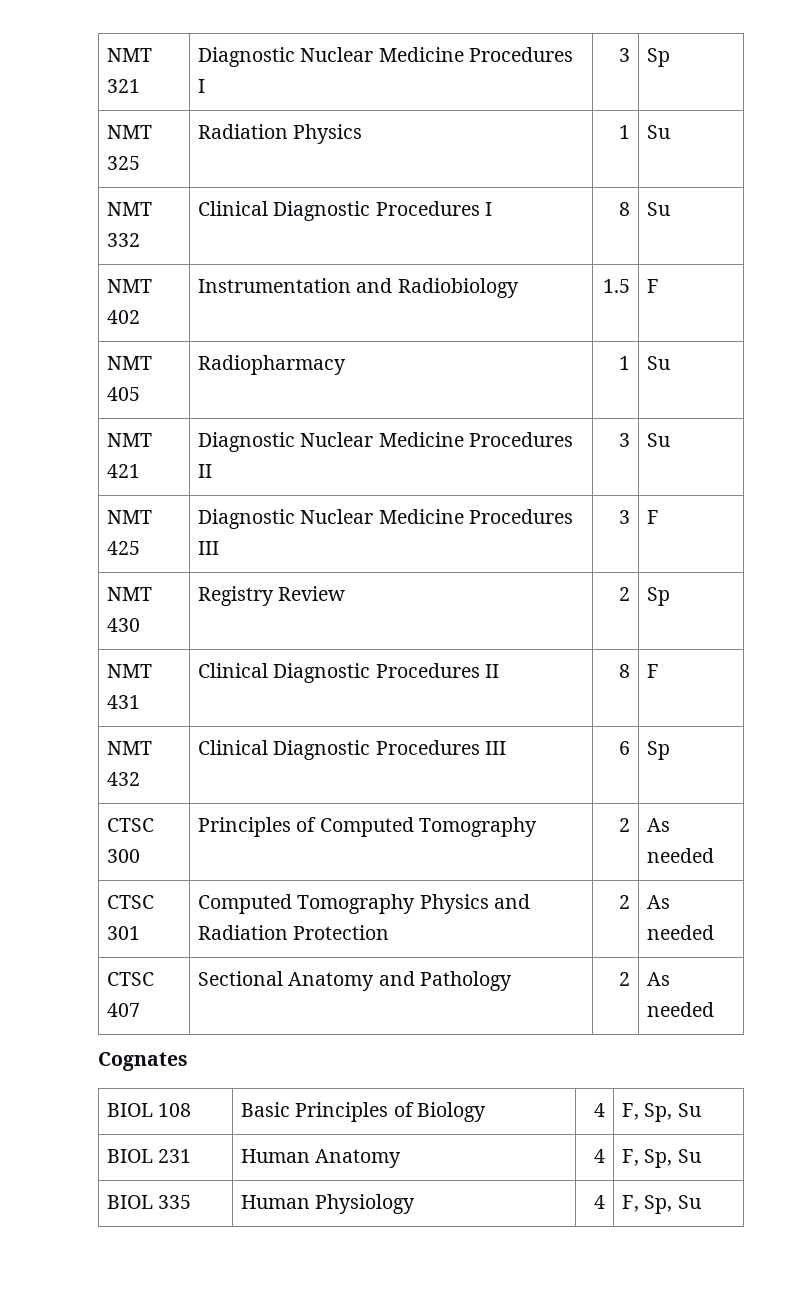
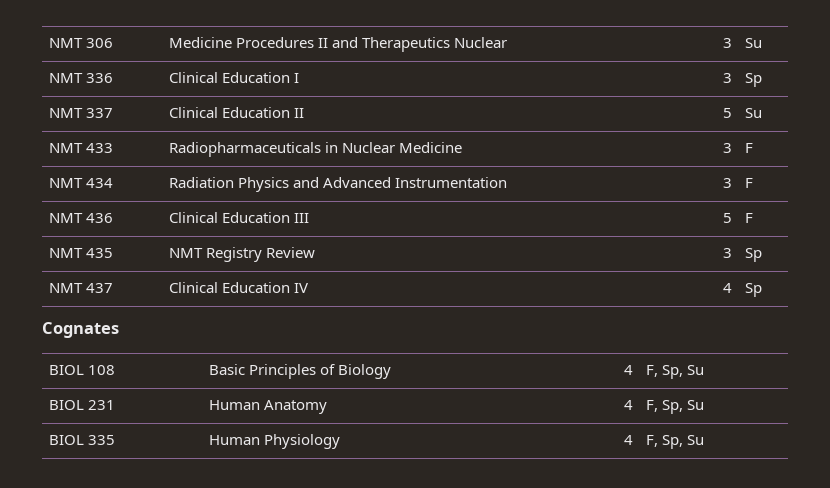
[107,48,153,62] [107,79,141,93] [198,47,573,67] [198,79,206,93] [618,48,630,62] [647,48,671,67] [107,125,153,139] [107,156,141,170] [198,124,363,144] [618,125,630,139] [647,125,671,139] [107,202,153,216] [107,233,141,247] [198,201,492,221] [618,202,630,216] [647,202,671,216] [107,279,153,293] [107,310,141,324] [198,278,519,298] [602,279,630,293] [647,279,660,293] [107,356,153,370] [107,387,141,401] [198,355,347,375] [618,356,630,370] [647,356,671,370] [107,433,153,447] [107,464,141,478] [198,432,573,452] [198,464,213,478] [618,433,630,447] [647,433,671,447] [107,510,153,524] [107,541,141,555] [198,509,573,529] [198,541,220,555] [618,510,630,524] [647,510,660,524] [107,587,153,601] [107,618,141,632] NMT 321 | Diagnostic Nuclear Medicine Procedures I | 3 | Sp // NMT 325 | Radiation Physics | 1 | Su // NMT 332 | Clinical Diagnostic Procedures I | 8 | Su // NMT 402 | Instrumentation and Radiobiology | 1.5 | F // NMT 405 | Radiopharmacy | 1 | Su // NMT 421 | Diagnostic Nuclear Medicine Procedures II | 3 | Su // NMT 425 | Diagnostic Nuclear Medicine Procedures III | 3 | F // NMT 430 | -> [48,38,114,48] [168,37,508,52] [723,38,733,48] [744,38,762,48] [48,73,114,83] [168,72,300,83] [723,73,733,83] [744,73,762,87] [48,108,114,118] [168,107,305,118] [723,108,733,118] [744,108,762,118] [48,143,114,153] [168,142,463,157] [723,143,733,153] [744,143,753,153] [48,178,114,188] [168,177,508,192] [723,178,733,188] [744,178,753,188] [48,213,114,223] [168,212,310,223] [723,213,733,223] [744,213,753,223] [48,248,114,258] [168,248,203,258] NMT 306 | Medicine Procedures II and Therapeutics Nuclear | 3 | Su // NMT 336 | Clinical Education I | 3 | Sp // NMT 337 | Clinical Education II | 5 | Su // NMT 433 | Radiopharmaceuticals in Nuclear Medicine | 3 | F // NMT 434 | Radiation Physics and Advanced Instrumentation | 3 | F // NMT 436 | Clinical Education III | 5 | F // NMT 435 | NMT
[618,587,630,601] [647,587,671,606] [107,664,153,678] [107,695,141,709] [198,663,499,683] [618,664,630,678] [647,664,660,678] [107,741,153,755] [107,772,141,786] [198,740,506,760] [618,741,630,755] [647,741,671,760] [107,818,155,832] [107,849,141,863] [198,817,537,837] [618,818,630,832] [647,818,671,832] [647,848,715,863] [107,895,155,909] [107,926,141,940] [198,894,530,914] [198,925,390,940] [618,895,630,909] [647,895,671,909] [647,925,715,940] [107,972,155,986] [107,1003,141,1017] [198,971,512,991] [618,972,630,986] [647,972,671,986] [647,1002,715,1017] 2 | Sp // NMT 431 | Clinical Diagnostic Procedures II | 8 | F // NMT 432 | Clinical Diagnostic Procedures III | 6 | Sp // CTSC 300 | Principles of Computed Tomography | 2 | As needed // CTSC 301 | Computed Tomography Physics and Radiation Protection | 2 | As needed // CTSC 407 | Sectional Anatomy and Pathology | 2 | As needed -> [723,248,733,258] [744,248,762,262] [48,283,114,293] [168,282,309,293] [723,283,733,293] [744,283,762,297] 3 | Sp // NMT 437 | Clinical Education IV | 4 | Sp

